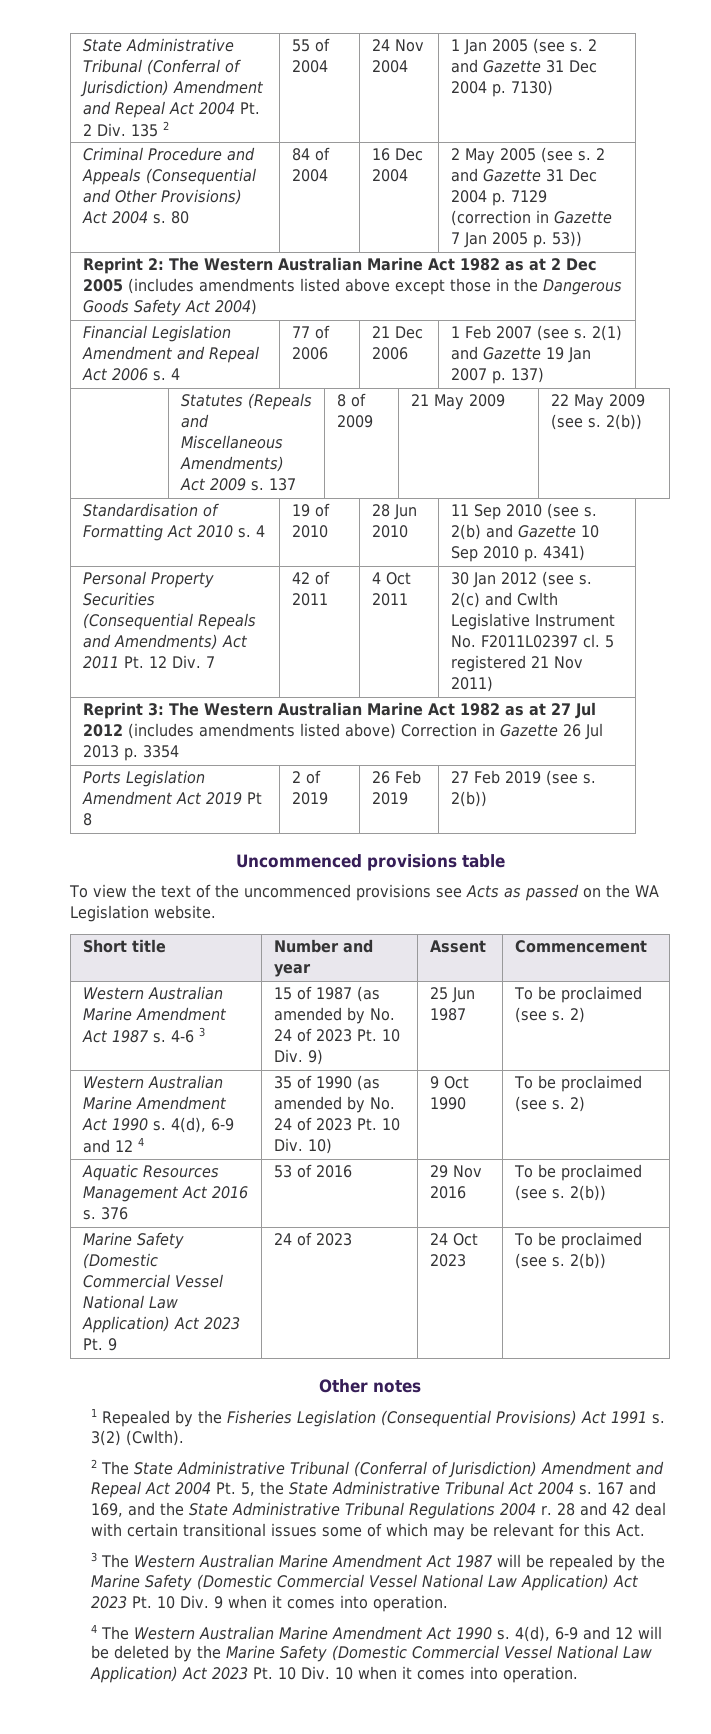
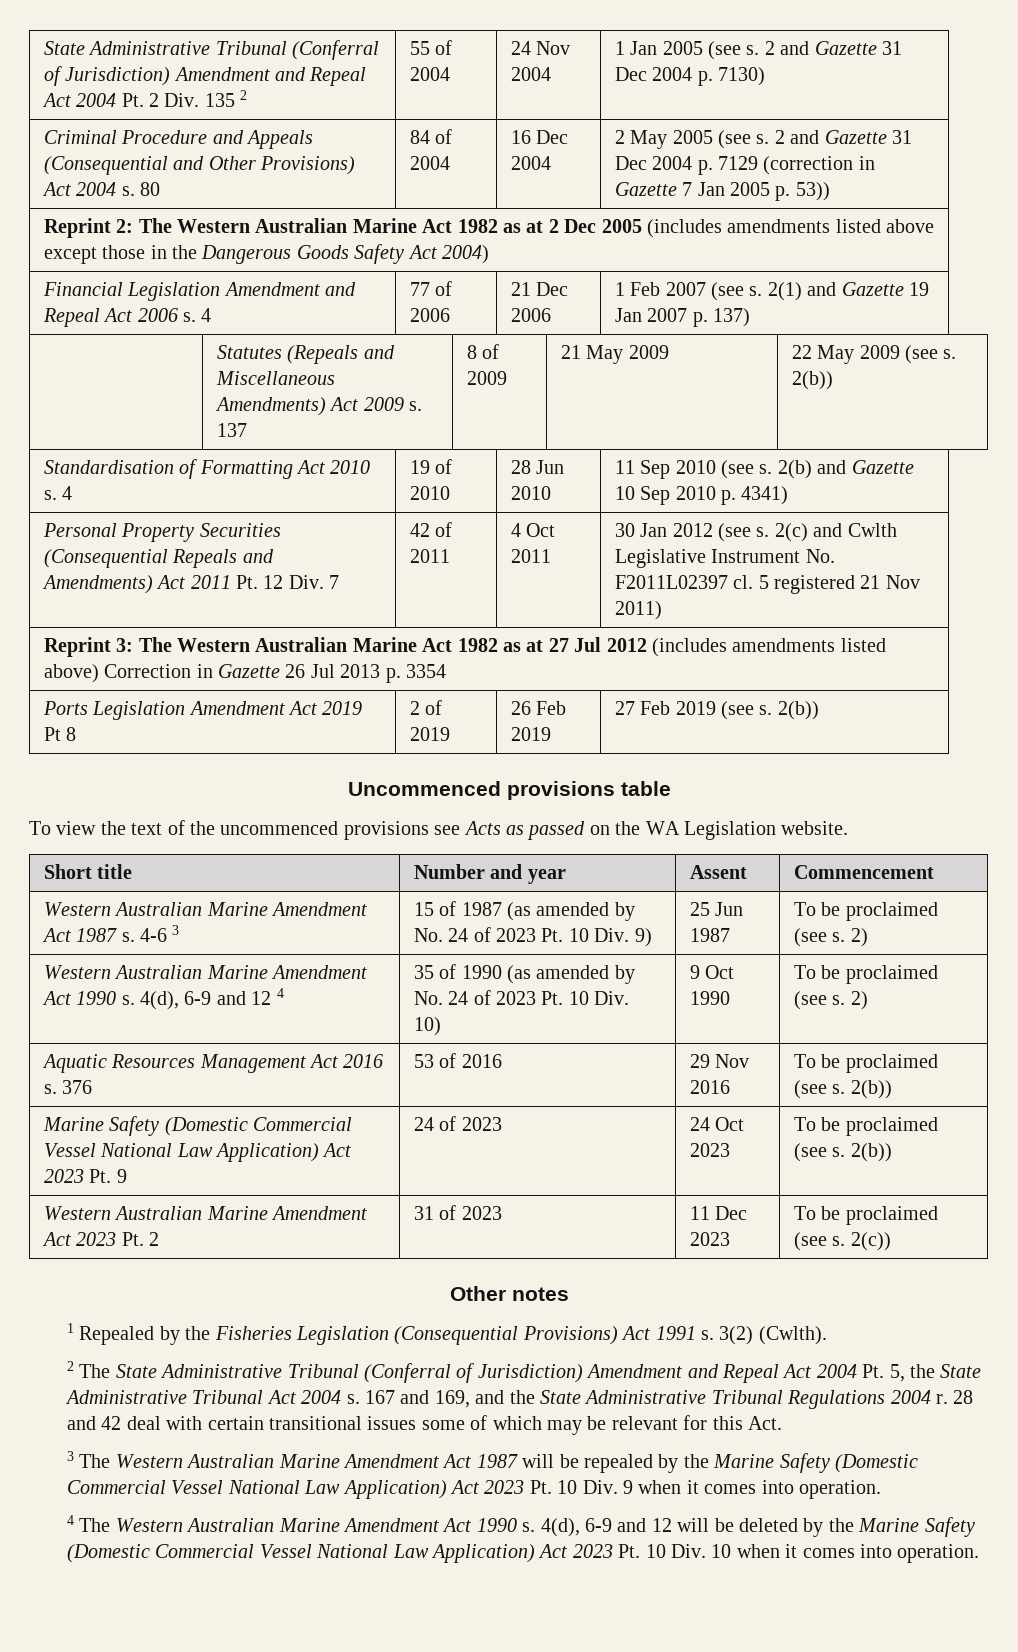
(606, 1261) none -> [43,1206,367,1220] [41,1232,159,1246] [413,1205,502,1220] [689,1206,748,1220] [689,1232,730,1246] [793,1206,938,1225] [793,1232,891,1251] // Western Australian Marine Amendment Act 2023 Pt. 2 | 31 of 2023 | 11 Dec 2023 | To be proclaimed (see s. 2(c))

